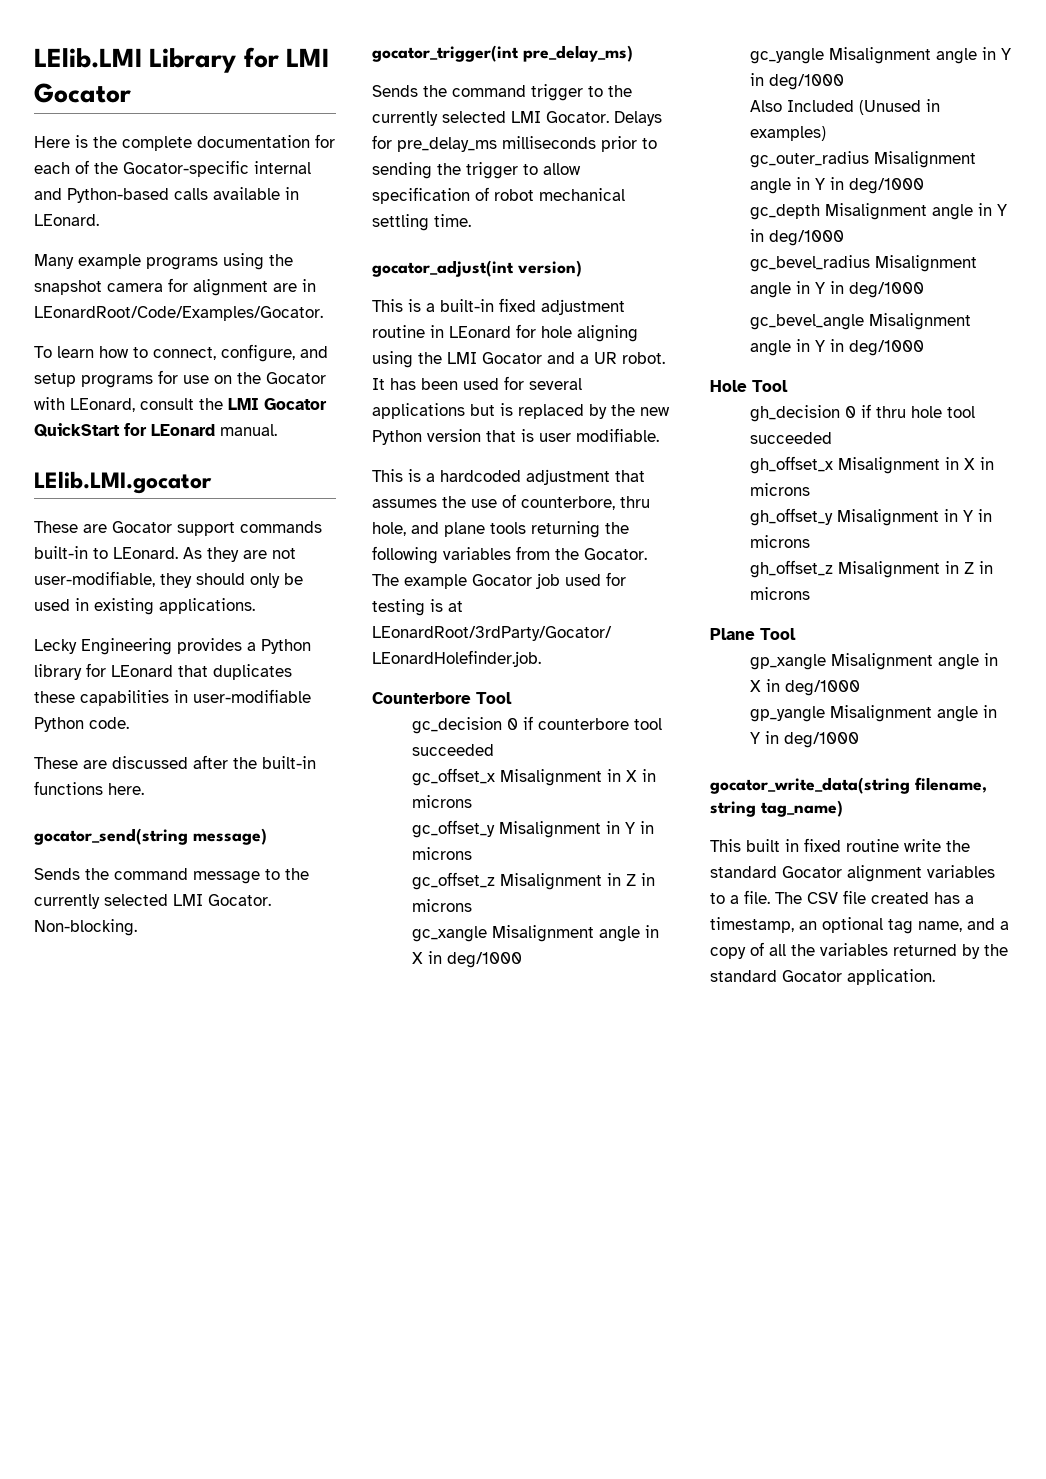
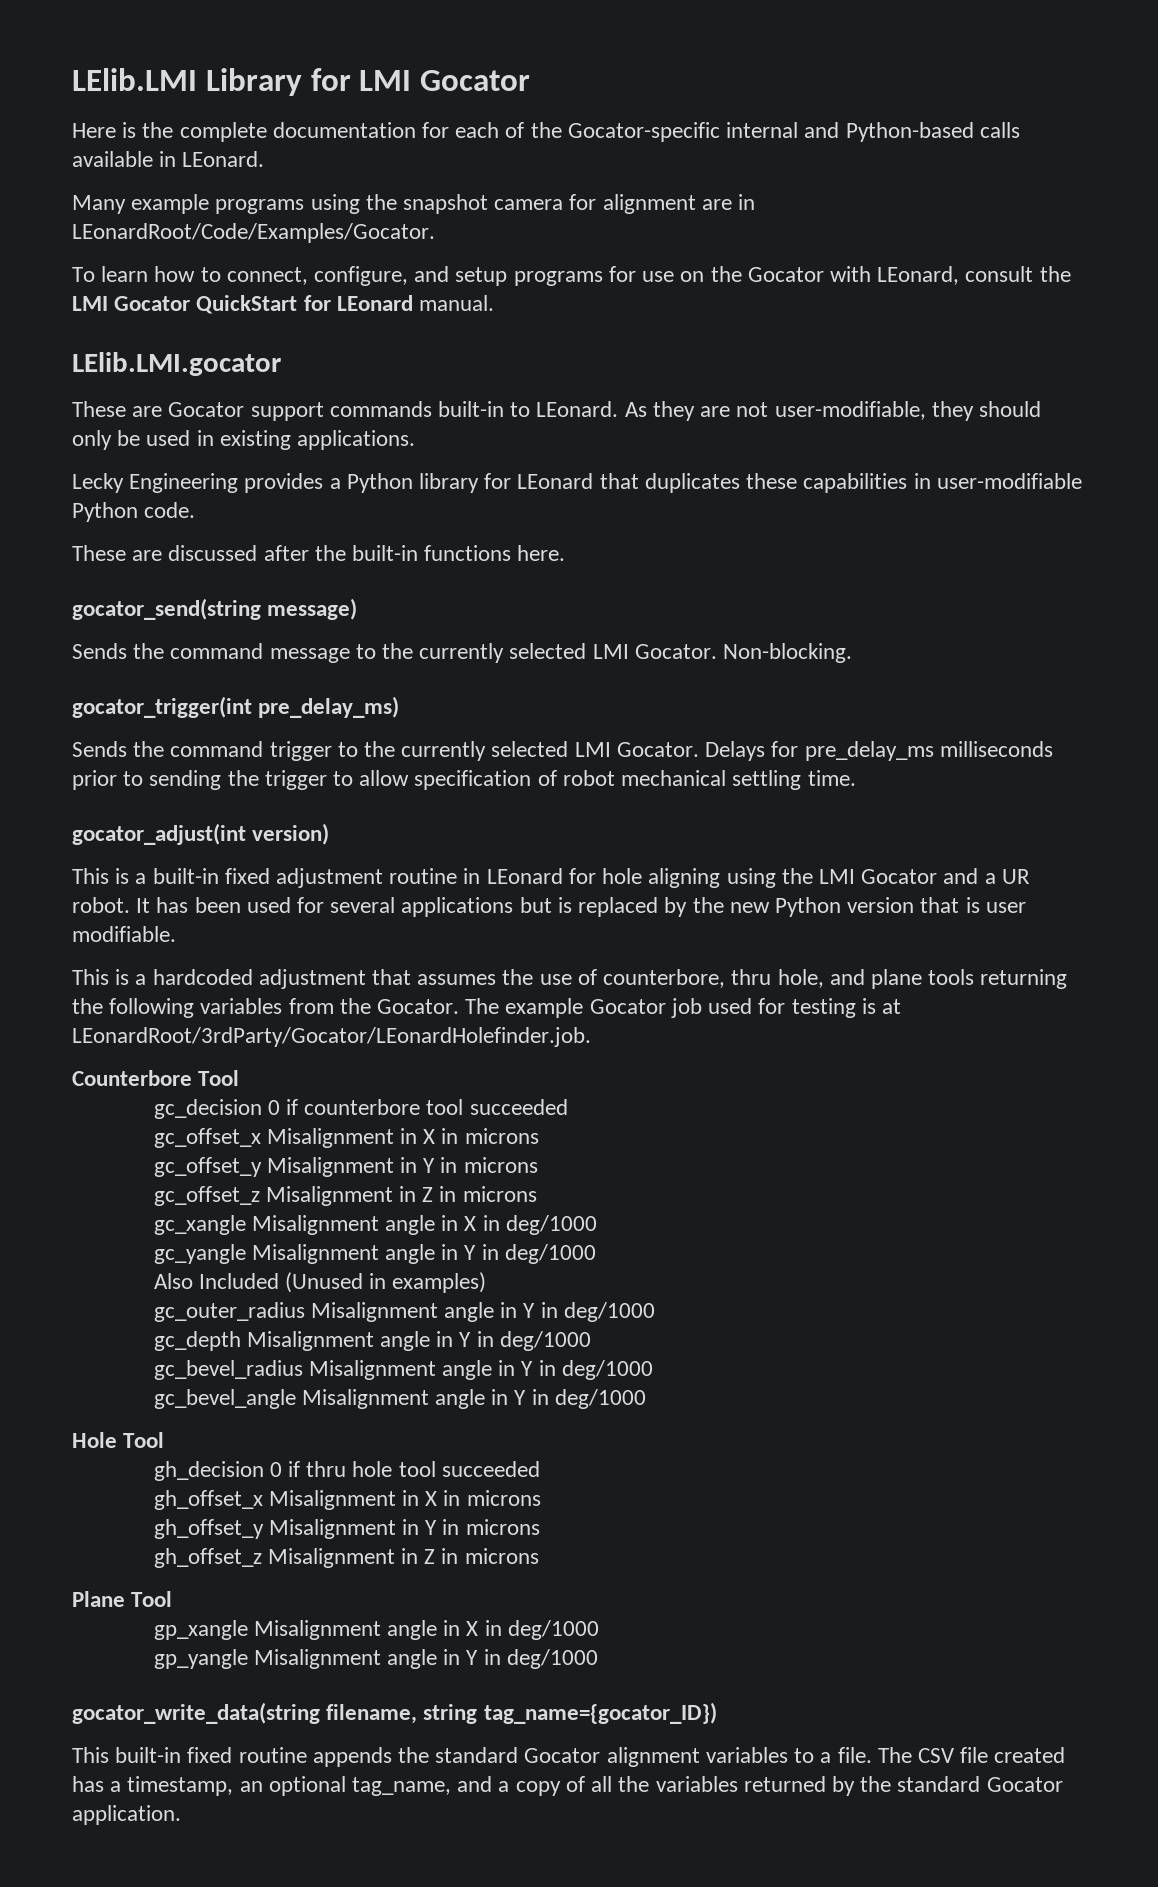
[761,800,843,817] [710,839,799,852] tag_name) // This built in -> [483,1702,717,1724] [72,1747,182,1763] tag_name={gocator_ID}) // This built-in
[904,839,941,852] write -> [312,1747,392,1767] appends
[888,919,962,934] tag name, -> [352,1777,452,1796] tag_name,

